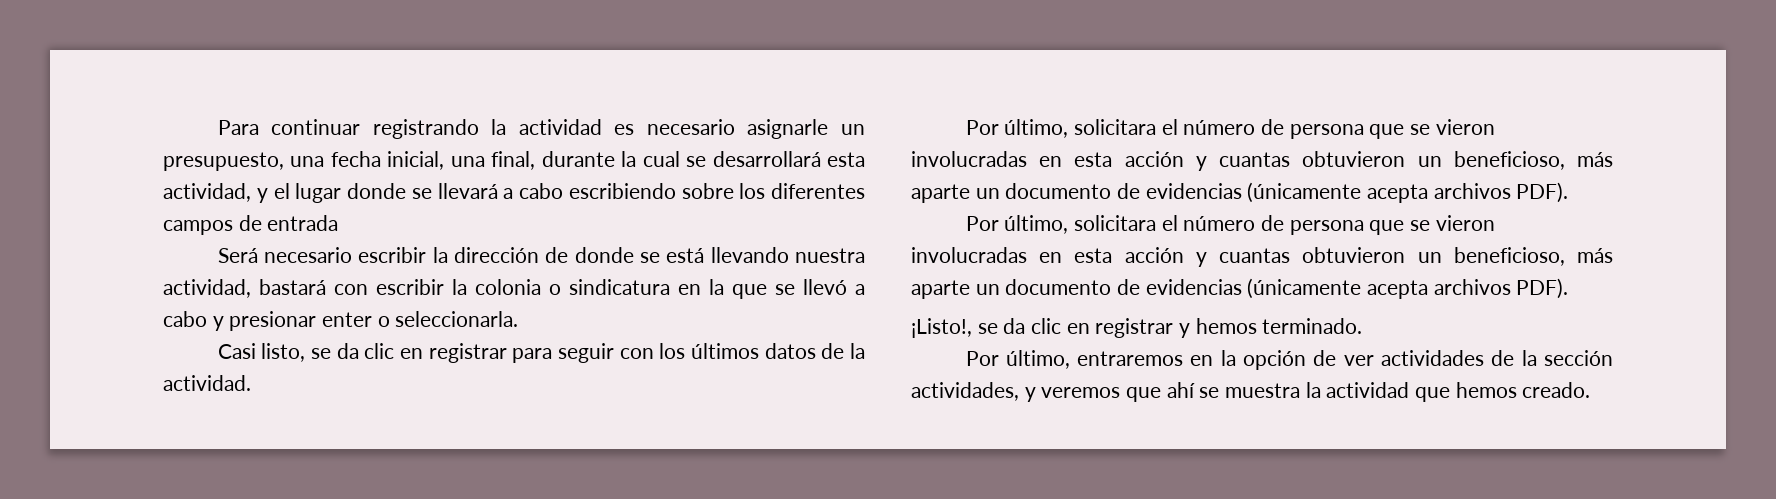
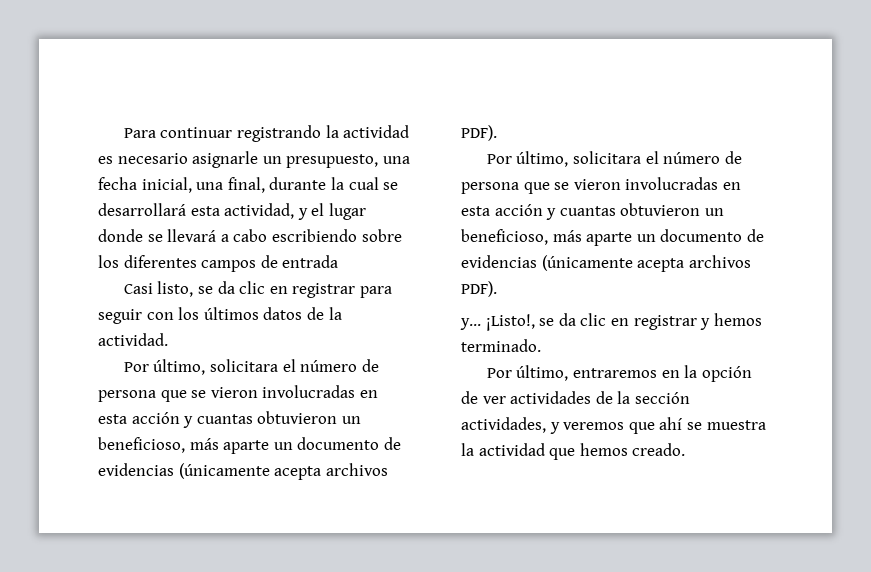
[217,247,865,263] [163,279,865,299] [163,311,519,331] // Será necesario escribir la dirección de donde se está llevando nuestra actividad, bastará con escribir la colonia o sindicatura en la que se llevó a cabo y presionar enter o seleccionarla. -> (339, 261) none
(1569, 288) none -> [460,318,481,330] y...

